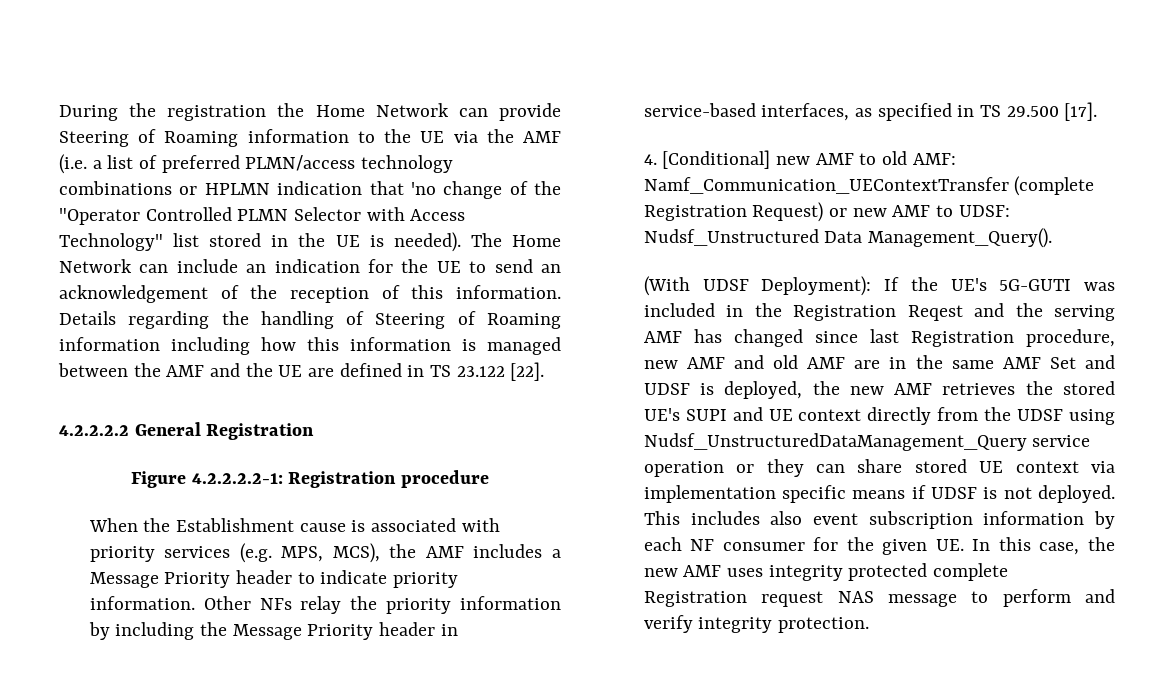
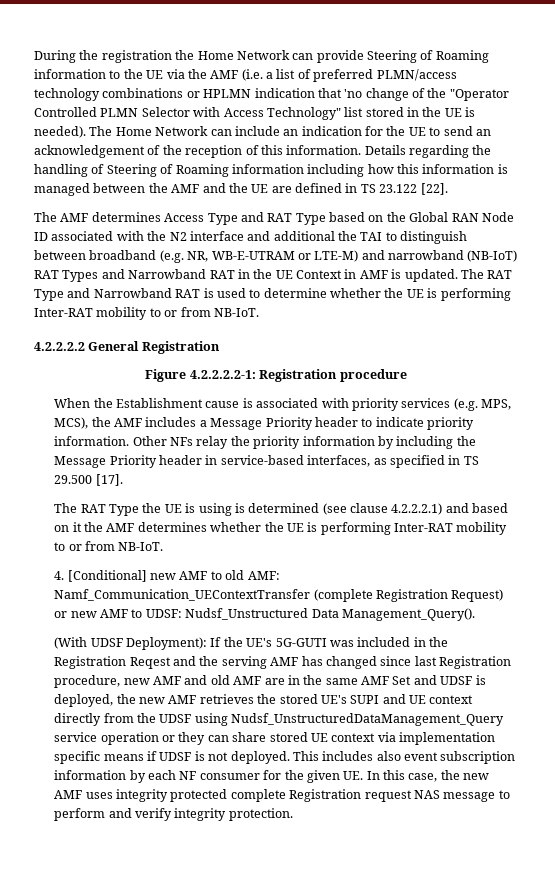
(545, 371) none -> [34,212,514,225] [34,231,468,244] [34,250,518,263] [34,269,513,282] [34,288,511,301] [34,307,259,320] // The AMF determines Access Type and RAT Type based on the Global RAN Node ID associated with the N2 interface and additional the TAI to distinguish between broadband (e.g. NR, WB-E-UTRAM or LTE-M) and narrowband (NB-IoT) RAT Types and Narrowband RAT in the UE Context in AMF is updated. The RAT Type and Narrowband RAT is used to determine whether the UE is performing Inter-RAT mobility to or from NB-IoT.
(1098, 111) none -> [54,503,509,516] [54,522,508,535] [54,541,164,551] // The RAT Type the UE is using is determined (see clause 4.2.2.2.1) and based on it the AMF determines whether the UE is performing Inter-RAT mobility to or from NB-IoT.

